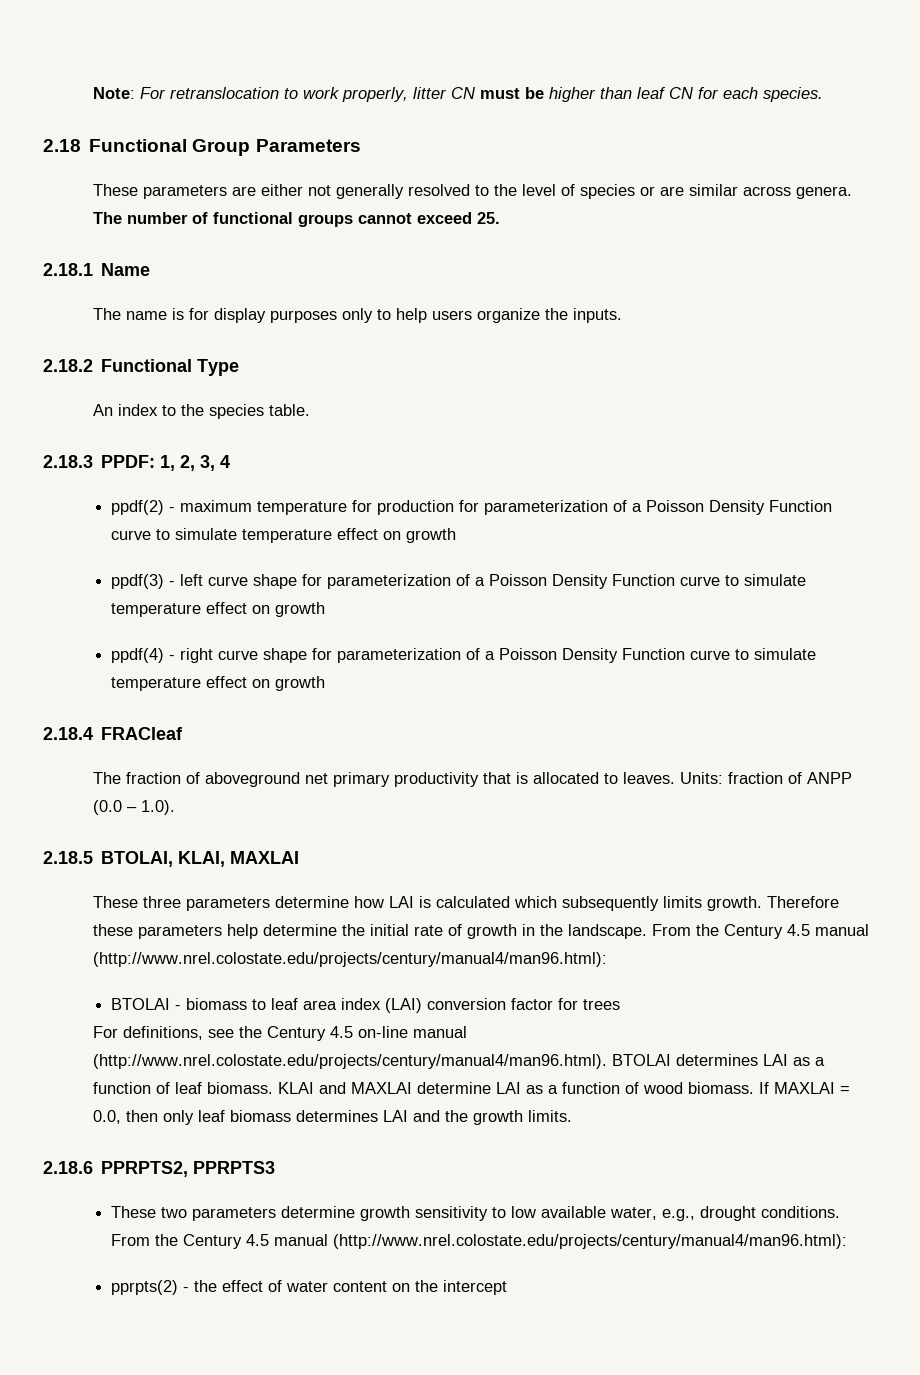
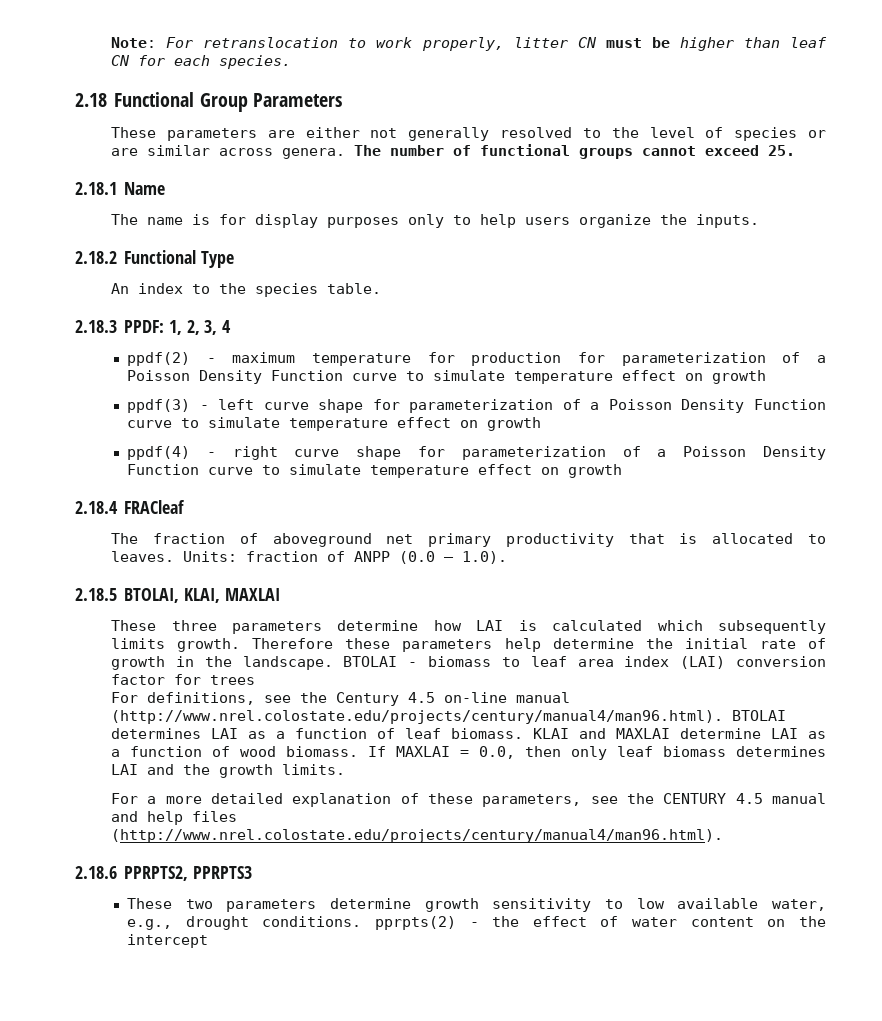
[651,924,869,939] [92,952,607,967] From the Century 4.5 manual (http://www.nrel.colostate.edu/projects/century/manual4/man96.html): // -> (333, 663) none
(572, 1116) none -> [111,793,826,807] [111,811,238,825] [111,829,724,843] // For a more detailed explanation of these parameters, see the CENTURY 4.5 manual and help files (http://www.nrel.colostate.edu/projects/century/manual4/man96.html).
[111,1234,848,1249] From the Century 4.5 manual (http://www.nrel.colostate.edu/projects/century/manual4/man96.html): // -> (362, 921) none

